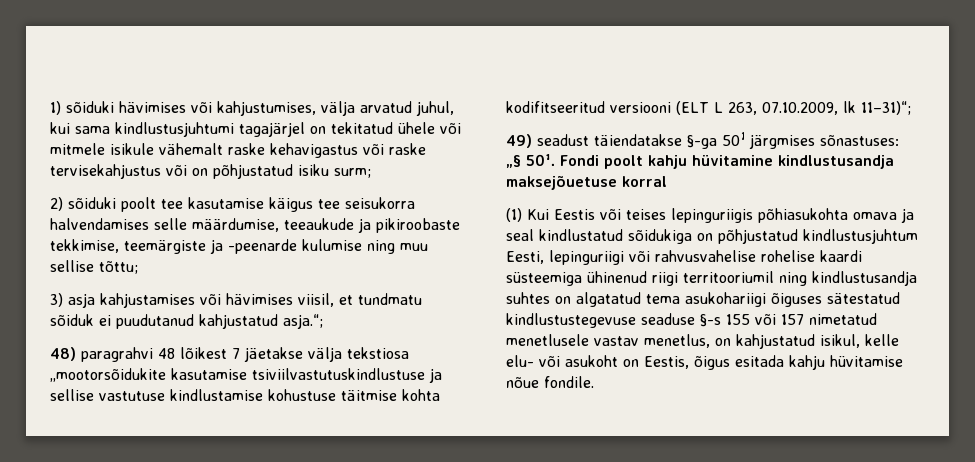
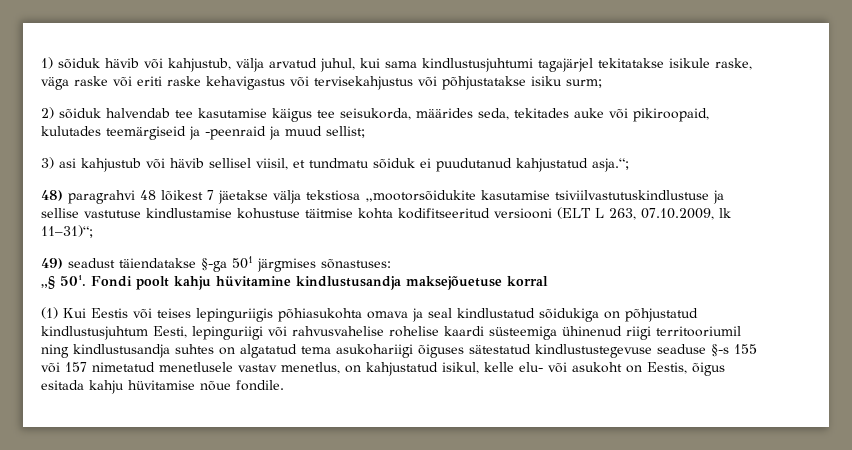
[66,101,316,116] sõiduki hävimises või kahjustumises, -> [58,58,231,72] sõiduk hävib või kahjustub,
[310,122,461,134] [50,143,223,155] on tekitatud ühele või mitmele isikule vähemalt -> [598,58,752,70] [41,76,162,90] tekitatakse isikule raske, väga raske või eriti
[389,143,426,155] raske -> (309, 81) none
[192,164,293,179] on põhjustatud -> [442,76,526,90] põhjustatakse
[68,197,156,212] sõiduki poolt -> [59,108,170,119] sõiduk halvendab
[345,197,415,209] [50,218,460,233] [50,239,428,254] [50,260,138,274] [50,293,293,308] seisukorra halvendamises selle määrdumise, teeaukude ja pikiroobaste tekkimise, teemärgiste ja -peenarde kulumise ning muu sellise tõttu; // 3) asja kahjustamises või hävimises -> [340,108,709,122] [41,126,365,140] [41,157,251,172] seisukorda, määrides seda, tekitades auke või pikiroopaid, kulutades teemärgiseid ja -peenraid ja muud sellist; // 3) asi kahjustub või hävib sellisel

